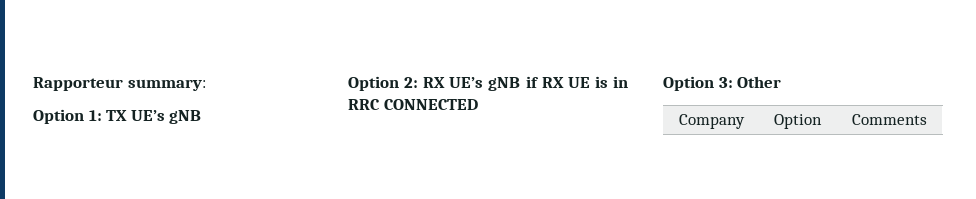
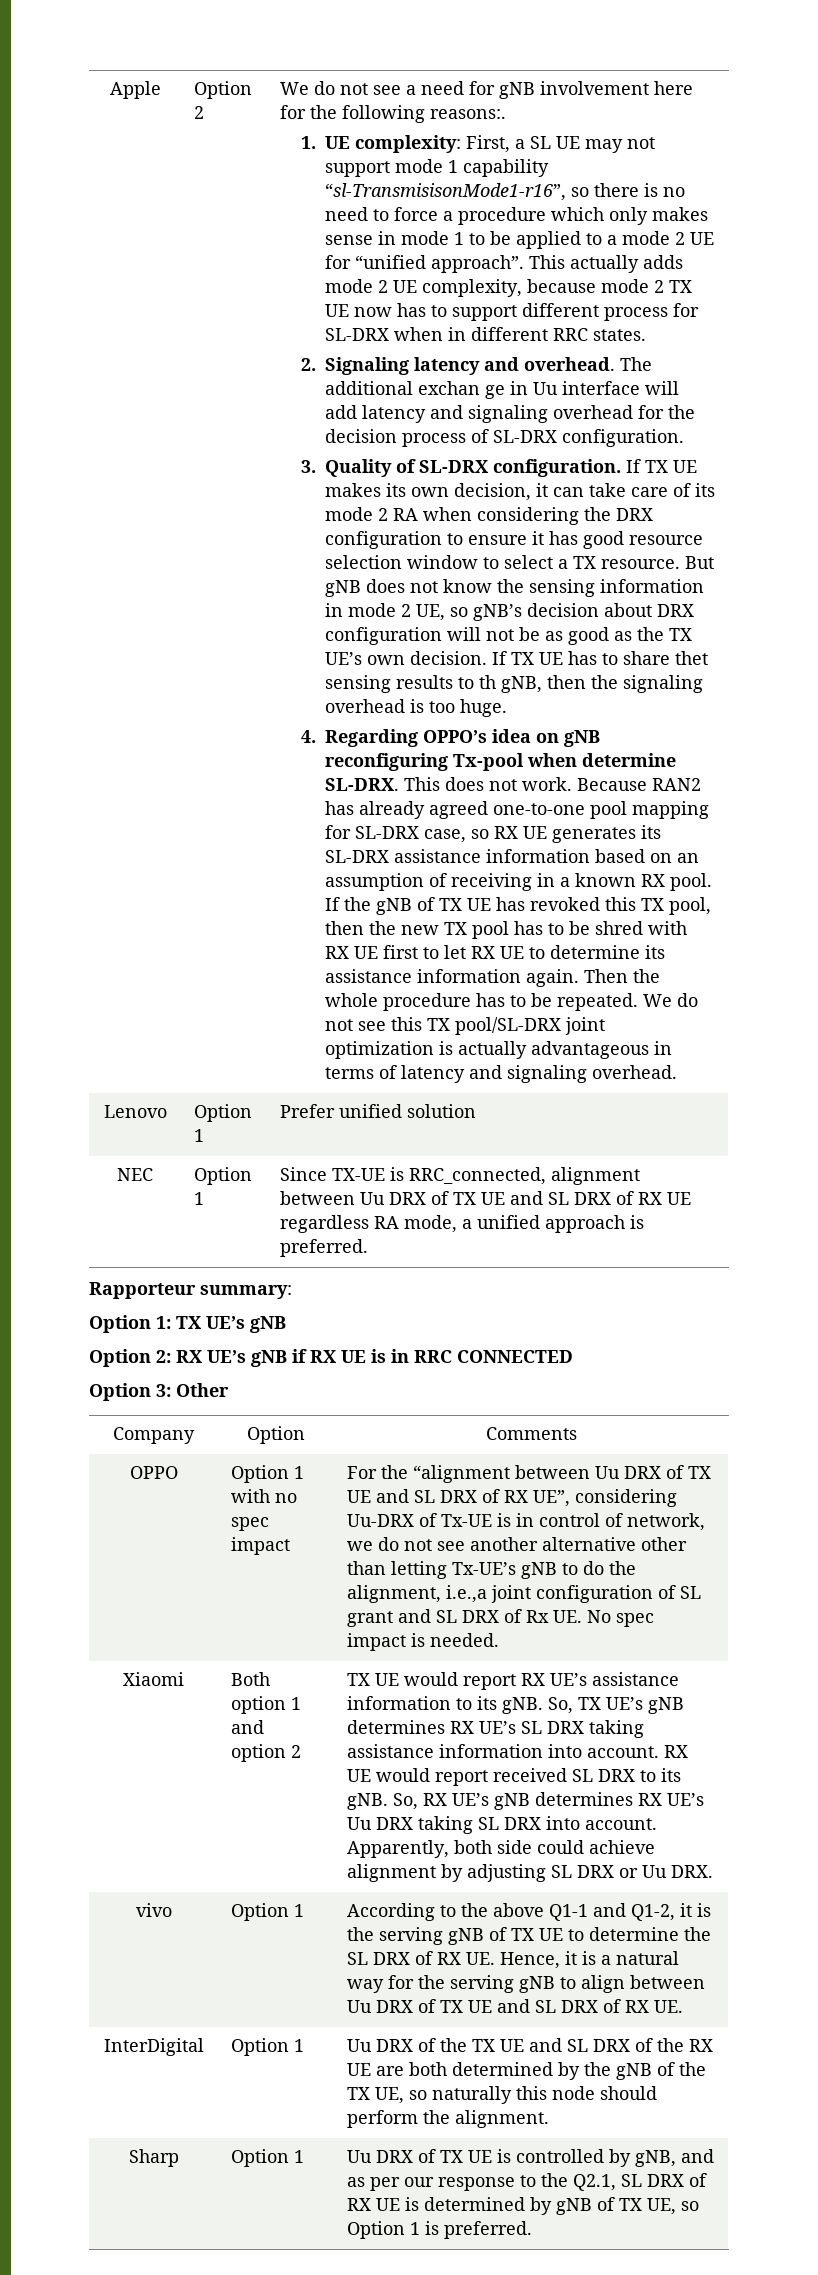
(33, 84) none -> [109,81,161,99] [193,81,252,99] [193,106,204,119] [279,81,693,99] [279,105,506,123] [300,135,655,153] [324,159,549,177] [324,183,685,201] [324,207,708,225] [324,231,714,249] [324,255,683,273] [324,279,692,297] [324,303,699,321] [324,327,646,341] [300,357,652,375] [324,381,679,399] [324,405,695,423] [324,429,684,447] [300,459,697,477] [324,483,715,501] [324,507,653,525] [324,531,703,549] [324,555,714,569] [324,579,704,597] [324,603,694,621] [324,627,692,645] [324,651,708,665] [324,675,703,693] [324,699,507,717] [300,729,600,747] [324,753,676,771] [324,777,701,791] [324,801,709,819] [324,825,661,843] [324,849,699,863] [324,873,712,891] [324,897,711,915] [324,921,687,939] [324,945,665,959] [324,969,660,987] [324,993,698,1011] [324,1017,605,1035] [324,1041,672,1059] [324,1065,677,1083] [103,1105,167,1118] [193,1104,252,1122] [193,1129,204,1142] [279,1104,476,1118] [117,1168,153,1181] [193,1167,252,1185] [193,1192,204,1205] [279,1167,640,1185] [279,1191,691,1205] [279,1215,644,1233] [279,1239,368,1257] Apple | Option 2 | We do not see a need for gNB involvement here for the following reasons:. // 1. UE complexity: First, a SL UE may not support mode 1 capability “sl-TransmisisonMode1-r16”, so there is no need to force a procedure which only makes sense in mode 1 to be applied to a mode 2 UE for “unified approach”. This actually adds mode 2 UE complexity, because mode 2 TX UE now has to support different process for SL-DRX when in different RRC states. // 2. Signaling latency and overhead. The additional exchan ge in Uu interface will add latency and signaling overhead for the decision process of SL-DRX configuration. // 3. Quality of SL-DRX configuration. If TX UE makes its own decision, it can take care of its mode 2 RA when considering the DRX configuration to ensure it has good resource selection window to select a TX resource. But gNB does not know the sensing information in mode 2 UE, so gNB’s decision about DRX configuration will not be as good as the TX UE’s own decision. If TX UE has to share thet sensing results to th gNB, then the signaling overhead is too huge. // 4. Regarding OPPO’s idea on gNB reconfiguring Tx-pool when determine SL-DRX. This does not work. Because RAN2 has already agreed one-to-one pool mapping for SL-DRX case, so RX UE generates its SL-DRX assistance information based on an assumption of receiving in a known RX pool. If the gNB of TX UE has revoked this TX pool, then the new TX pool has to be shred with RX UE first to let RX UE to determine its assistance information again. Then the whole procedure has to be repeated. We do not see this TX pool/SL-DRX joint optimization is actually advantageous in terms of latency and signaling overhead. // Lenovo | Option 1 | Prefer unified solution // NEC | Option 1 | Since TX-UE is RRC_connected, alignment between Uu DRX of TX UE and SL DRX of RX UE regardless RA mode, a unified approach is preferred. //
(927, 119) none -> [129,1466,178,1479] [230,1465,304,1483] [230,1489,297,1503] [230,1517,269,1531] [230,1537,290,1555] [346,1465,711,1483] [346,1489,677,1507] [346,1513,705,1531] [346,1537,687,1551] [346,1561,636,1579] [346,1585,701,1603] [346,1609,654,1627] [346,1633,499,1651] [123,1672,184,1686] [230,1672,270,1686] [230,1696,301,1714] [230,1720,264,1734] [230,1744,301,1762] [346,1672,679,1690] [346,1696,684,1714] [346,1720,644,1738] [346,1744,688,1758] [346,1768,681,1786] [346,1792,704,1810] [346,1816,657,1834] [346,1840,655,1858] [346,1864,713,1882] [135,1903,172,1917] [230,1903,304,1921] [346,1903,711,1921] [346,1927,711,1945] [346,1951,679,1969] [346,1975,705,1993] [346,1999,683,2013] [103,2038,204,2056] [230,2038,304,2056] [346,2038,713,2052] [346,2062,706,2080] [346,2086,657,2104] [346,2110,549,2128] [128,2149,179,2167] [230,2149,304,2167] [346,2149,714,2167] [346,2173,707,2191] [346,2197,699,2215] [346,2221,532,2239] // OPPO | Option 1 with no spec impact | For the “alignment between Uu DRX of TX UE and SL DRX of RX UE”, considering Uu-DRX of Tx-UE is in control of network, we do not see another alternative other than letting Tx-UE’s gNB to do the alignment, i.e.,a joint configuration of SL grant and SL DRX of Rx UE. No spec impact is needed. // Xiaomi | Both option 1 and option 2 | TX UE would report RX UE’s assistance information to its gNB. So, TX UE’s gNB determines RX UE’s SL DRX taking assistance information into account. RX UE would report received SL DRX to its gNB. So, RX UE’s gNB determines RX UE’s Uu DRX taking SL DRX into account. Apparently, both side could achieve alignment by adjusting SL DRX or Uu DRX. // vivo | Option 1 | According to the above Q1-1 and Q1-2, it is the serving gNB of TX UE to determine the SL DRX of RX UE. Hence, it is a natural way for the serving gNB to align between Uu DRX of TX UE and SL DRX of RX UE. // InterDigital | Option 1 | Uu DRX of the TX UE and SL DRX of the RX UE are both determined by the gNB of the TX UE, so naturally this node should perform the alignment. // Sharp | Option 1 | Uu DRX of TX UE is controlled by gNB, and as per our response to the Q2.1, SL DRX of RX UE is determined by gNB of TX UE, so Option 1 is preferred.

